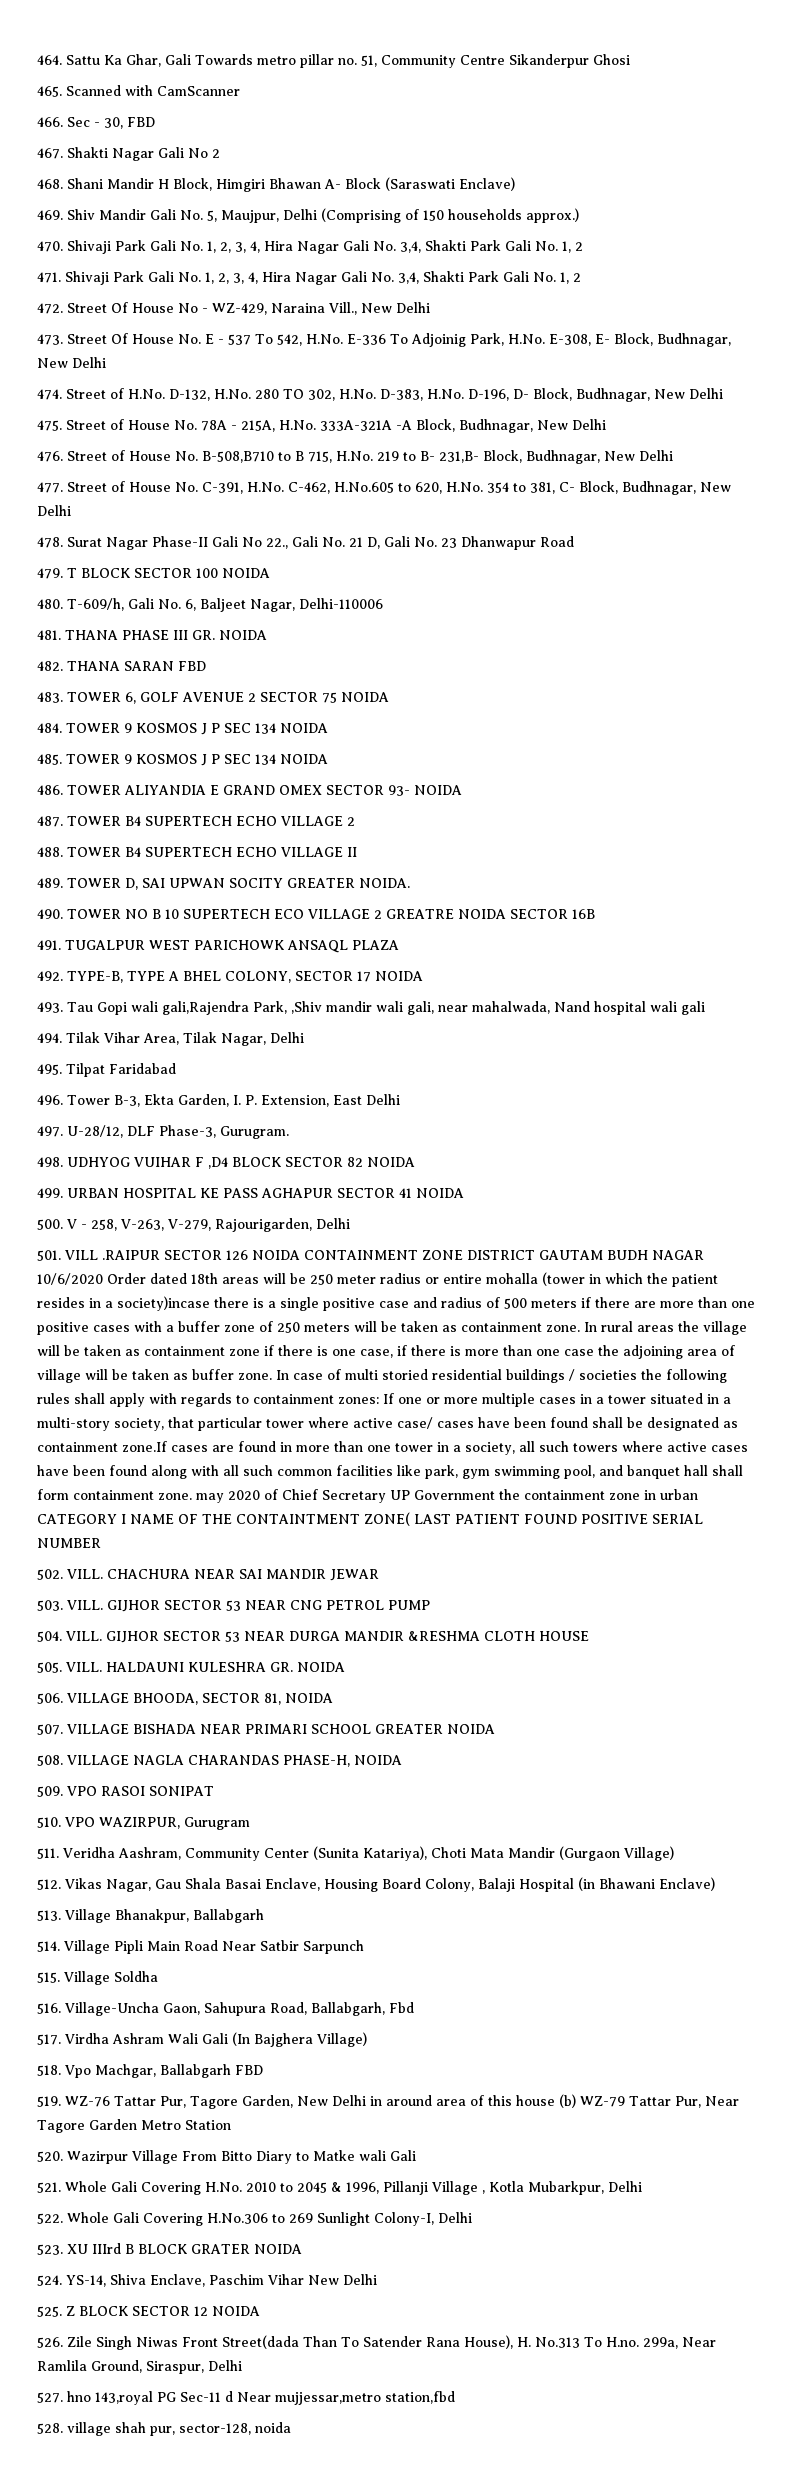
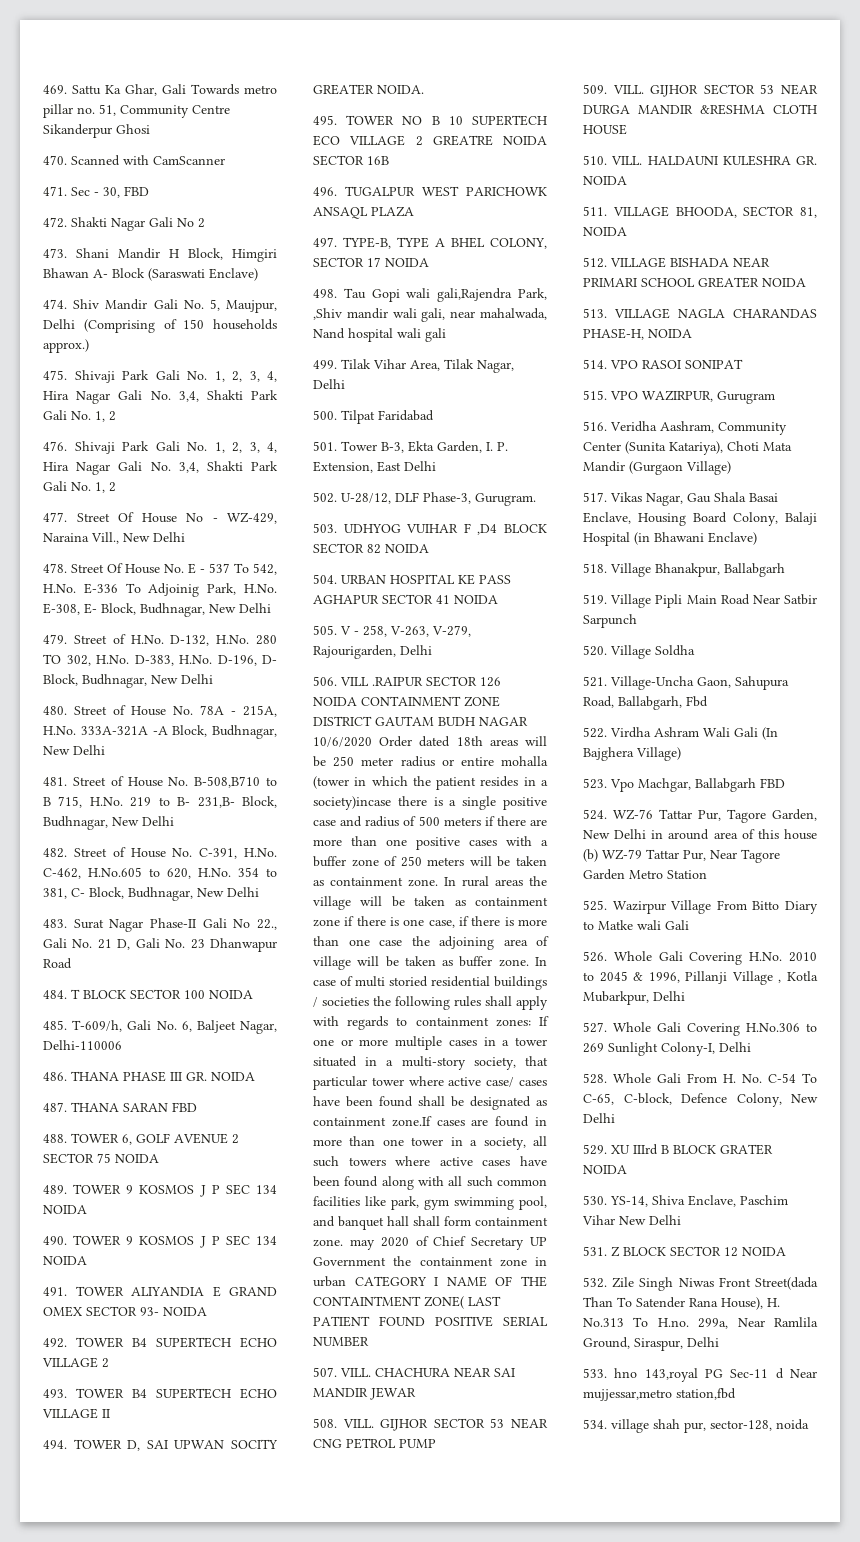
[37,55,62,65] 464. -> [43,85,67,94] 469.
[37,86,62,97] 465. -> [43,155,67,165] 470.
[37,117,63,127] 466. -> [43,186,67,196] 471.
[37,148,63,159] 467. -> [43,217,67,228] 472.
[37,179,63,189] 468. -> [43,248,67,258] 473.
[37,210,63,220] 469. -> [43,299,67,309] 474.
[37,241,63,252] 470. -> [43,370,67,380] 475.
[37,272,61,283] 471. -> [43,441,67,451] 476.
[37,303,63,314] 472. -> [43,512,67,522] 477.
[37,334,63,345] 473. -> [43,563,67,573] 478.
[37,389,62,400] 474. -> [43,634,67,644] 479.
[37,420,62,431] 475. -> [43,706,67,715] 480.
[37,451,63,462] 476. -> [43,777,67,786] 481.
[37,482,63,493] 477. -> [43,848,67,858] 482.
[37,537,63,548] 478. -> [43,919,67,928] 483.
[37,568,63,579] 479. -> [43,990,67,999] 484.
[37,599,63,609] 480. -> [43,1020,67,1030] 485.
[37,630,61,640] 481. -> [43,1072,67,1081] 486.
[37,661,63,671] 482. -> [43,1102,67,1112] 487.
[37,692,63,703] 483. -> [43,1134,67,1143] 488.
[37,723,328,735] [37,754,328,766] [37,785,63,795] 484. TOWER 9 KOSMOS J P SEC 134 NOIDA // 485. TOWER 9 KOSMOS J P SEC 134 NOIDA // 486. -> [43,1184,277,1197] [43,1205,87,1214] [43,1235,277,1248] [43,1256,87,1265] [43,1287,67,1296] 489. TOWER 9 KOSMOS J P SEC 134 NOIDA // 490. TOWER 9 KOSMOS J P SEC 134 NOIDA // 491.
[37,816,63,827] 487. -> [43,1338,67,1348] 492.
[37,847,63,857] 488. -> [43,1389,67,1398] 493.
[37,878,63,888] 489. -> [43,1440,67,1449] 494.
[37,909,63,919] 490. -> [313,115,337,125] 495.
[37,940,61,950] 491. -> [313,187,337,196] 496.
[37,971,63,981] 492. -> [313,237,337,247] 497.
[37,1002,63,1013] 493. -> [313,289,337,298] 498.
[37,1033,62,1043] 494. -> [313,360,337,369] 499.
[37,1064,62,1075] 495. -> [313,410,337,420] 500.
[37,1095,63,1105] 496. -> [313,441,337,451] 501.
[37,1126,63,1137] 497. -> [313,492,337,503] 502.
[37,1157,63,1167] 498. -> [313,523,337,533] 503.
[37,1188,63,1198] 499. -> [313,574,337,584] 504.
[37,1219,63,1230] 500. -> [313,625,337,635] 505.
[37,1250,61,1261] 501. -> [313,676,337,686] 506.
[37,1569,63,1580] 502. -> [313,1367,337,1377] 507.
[37,1600,63,1611] 503. -> [313,1418,337,1428] 508.
[37,1631,62,1642] 504. -> [583,84,607,94] 509.
[37,1662,62,1673] 505. -> [583,155,607,165] 510.
[37,1693,63,1704] 506. -> [583,206,607,216] 511.
[37,1724,63,1735] 507. -> [583,257,607,268] 512.
[37,1755,63,1766] 508. -> [583,308,607,318] 513.
[37,1786,63,1797] 509. -> [583,359,607,369] 514.
[37,1817,61,1828] 510. -> [583,390,607,400] 515.
[37,1848,59,1859] 511. -> [583,421,607,431] 516.
[37,1879,61,1890] 512. -> [583,492,607,502] 517.
[37,1910,61,1921] 513. -> [583,563,607,573] 518.
[37,1941,60,1952] 514. -> [583,594,607,604] 519.
[37,1972,60,1983] 515. -> [583,645,607,656] 520.
[37,2003,61,2014] 516. -> [583,676,607,687] 521.
[37,2034,61,2045] 517. -> [583,727,607,738] 522.
[37,2065,61,2076] 518. -> [583,778,607,789] 523.
[37,2096,61,2107] 519. -> [583,809,607,820] 524.
[37,2151,63,2162] 520. -> [583,900,607,911] 525.
[37,2182,61,2193] 521. -> [583,951,607,962] 526.
[37,2213,63,2224] 522. -> [583,1022,607,1033] 527.
[37,2244,63,2255] 523. -> [583,1073,817,1084] [583,1093,818,1107] [583,1113,615,1123] [583,1144,607,1155] 528. Whole Gali From H. No. C-54 To C-65, C-block, Defence Colony, New Delhi // 529.
[37,2275,62,2286] 524. -> [583,1195,607,1205] 530.
[37,2306,62,2317] 525. -> [583,1246,607,1256] 531.
[37,2337,63,2348] 526. -> [583,1277,607,1288] 532.
[37,2392,63,2403] 527. -> [583,1368,607,1378] 533.
[37,2423,63,2434] 528. -> [583,1419,607,1429] 534.

